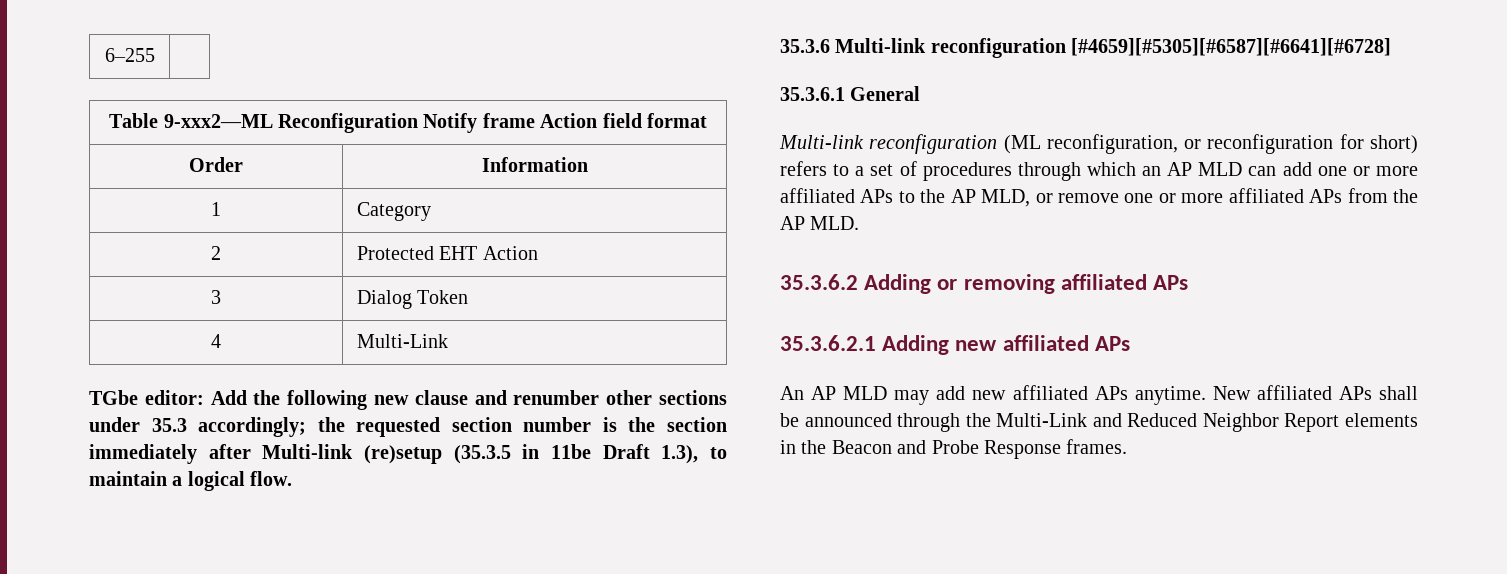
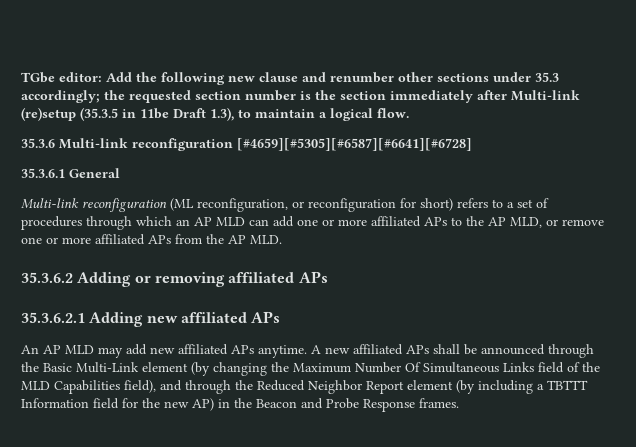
[104,48,155,62] [109,113,707,133] [189,157,243,172] [481,157,588,172] [211,202,221,216] [356,202,431,221] [211,246,221,260] [356,246,538,260] [211,290,221,304] [356,290,469,309] [211,334,221,348] [356,334,448,348] 6–255 | // Table 9-xxx2—ML Reconfiguration Notify frame Action field format // Order | Information // 1 | Category // 2 | Protected EHT Action // 3 | Dialog Token // 4 | Multi-Link // -> (21, 77) none
[1212,386,1251,400] New -> [311,345,350,354] A new
[996,413,1418,432] Multi-Link and Reduced Neighbor Report elements -> [43,362,600,376] [21,380,588,394] [21,398,214,411] Basic Multi-Link element (by changing the Maximum Number Of Simultaneous Links field of the MLD Capabilities field), and through the Reduced Neighbor Report element (by including a TBTTT Information field for the new AP)

